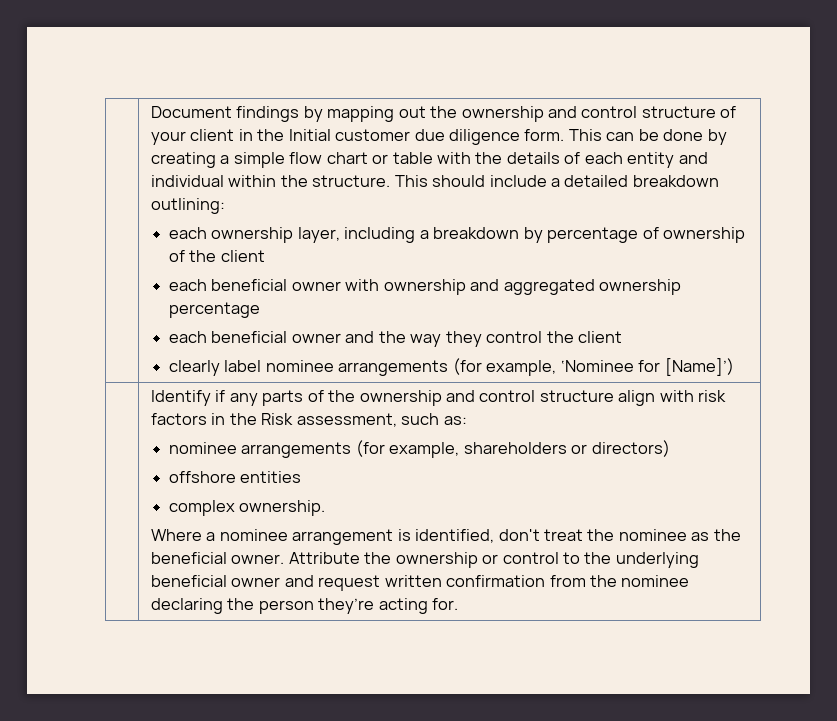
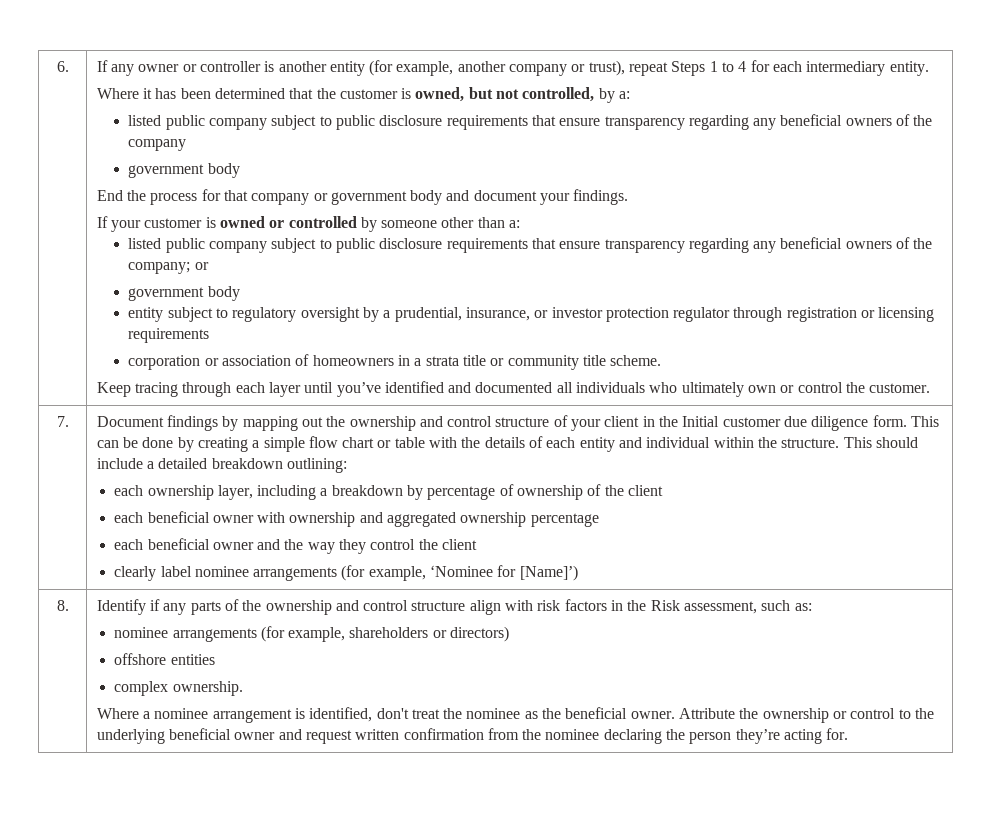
(150, 112) none -> [56,61,69,72] [96,60,929,76] [96,87,631,103] [128,114,933,130] [128,139,187,151] [128,163,240,178] [96,189,629,205] [96,216,521,232] [128,237,933,253] [128,262,209,274] [128,286,240,301] [128,307,935,322] [128,328,210,343] [128,354,662,370] [96,381,931,397] [56,416,69,427] 6. | If any owner or controller is another entity (for example, another company or trust), repeat Steps 1 to 4 for each intermediary entity. // Where it has been determined that the customer is owned, but not controlled, by a: // listed public company subject to public disclosure requirements that ensure transparency regarding any beneficial owners of the company // government body // End the process for that company or government body and document your findings. // If your customer is owned or controlled by someone other than a: // listed public company subject to public disclosure requirements that ensure transparency regarding any beneficial owners of the company; or // government body // entity subject to regulatory oversight by a prudential, insurance, or investor protection regulator through registration or licensing requirements // corporation or association of homeowners in a strata title or community title scheme. // Keep tracing through each layer until you’ve identified and documented all individuals who ultimately own or control the customer. // 7.
(734, 367) none -> [56,600,69,611] 8.

